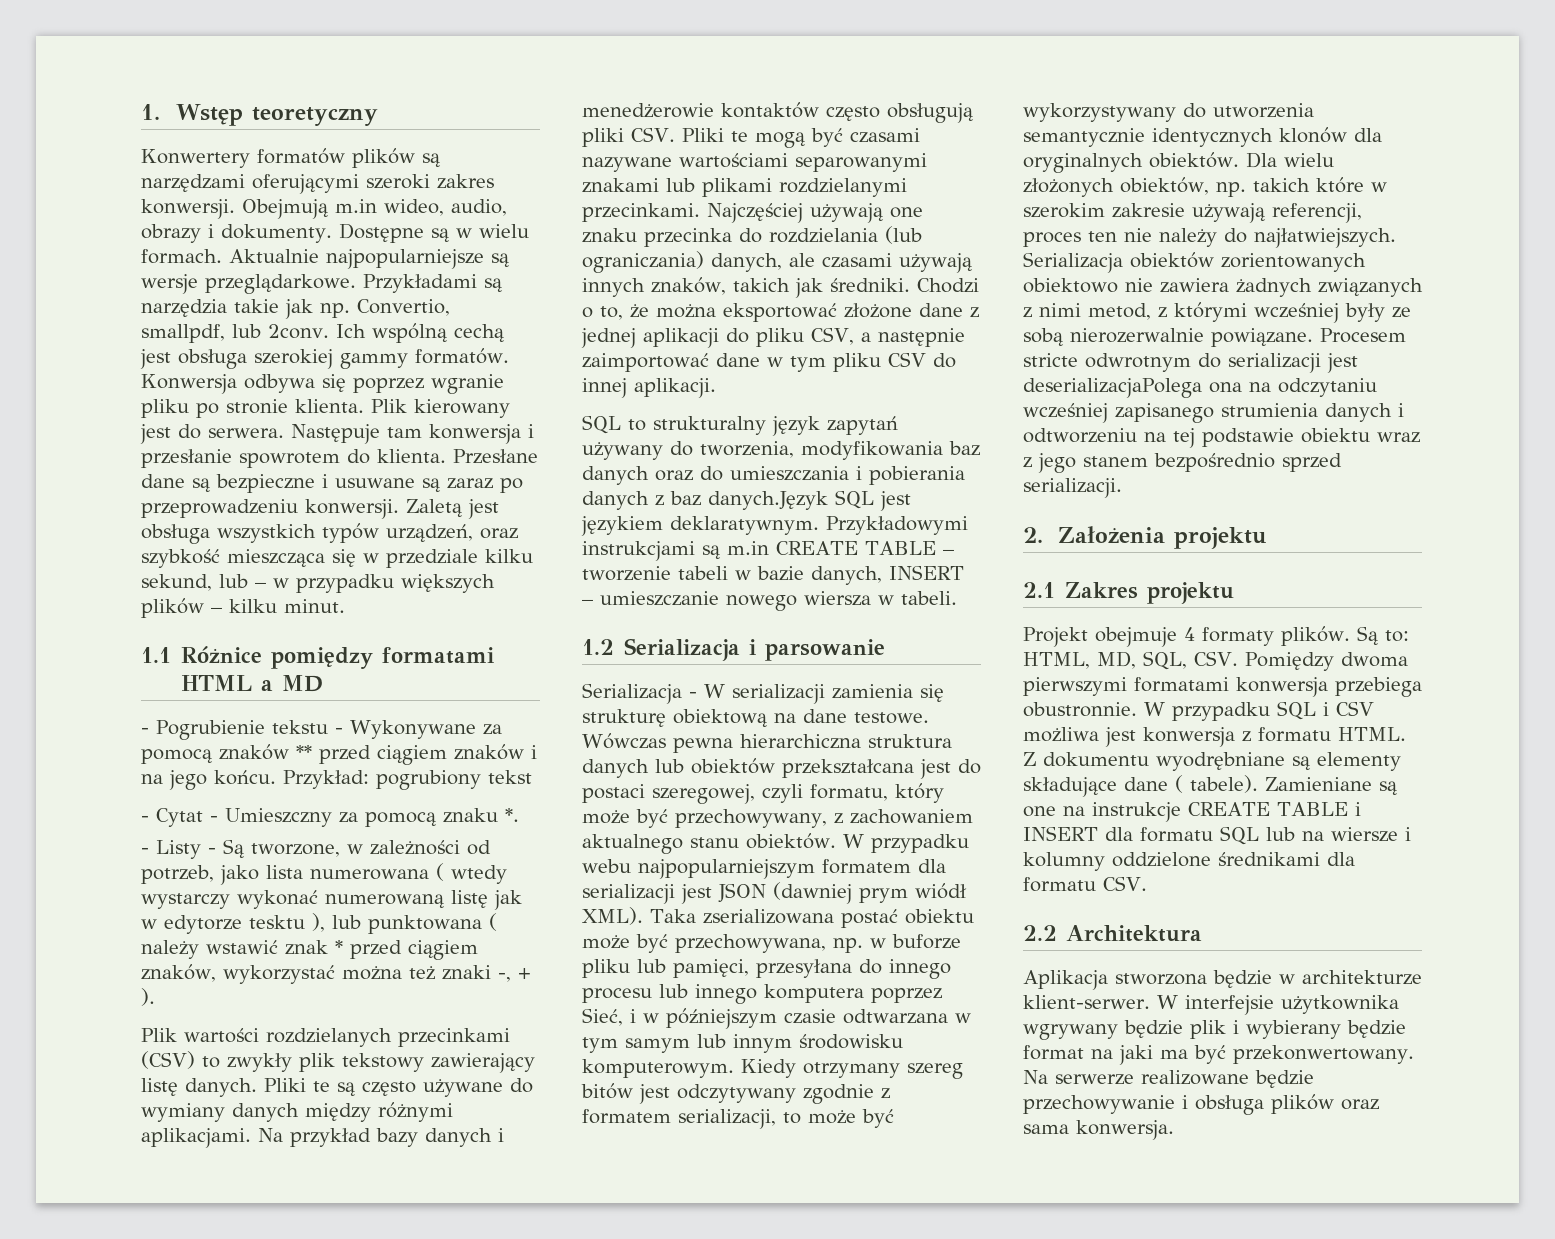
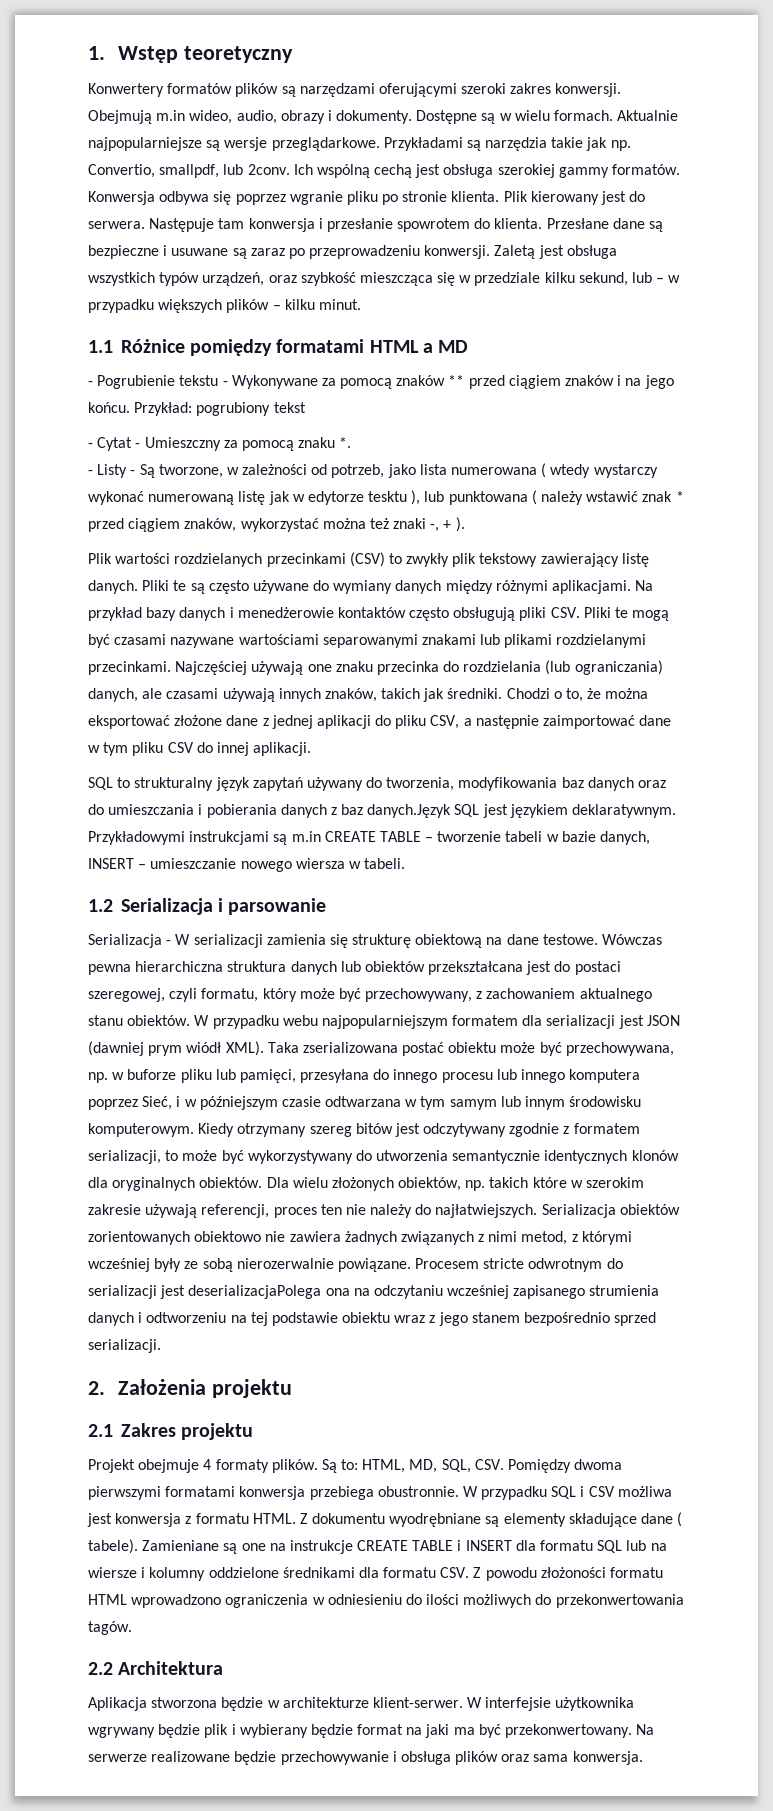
(1147, 883) none -> [473,1567,664,1581] [88,1594,684,1608] [88,1621,132,1635] Z powodu złożoności formatu HTML wprowadzono ograniczenia w odniesieniu do ilości możliwych do przekonwertowania tagów.

